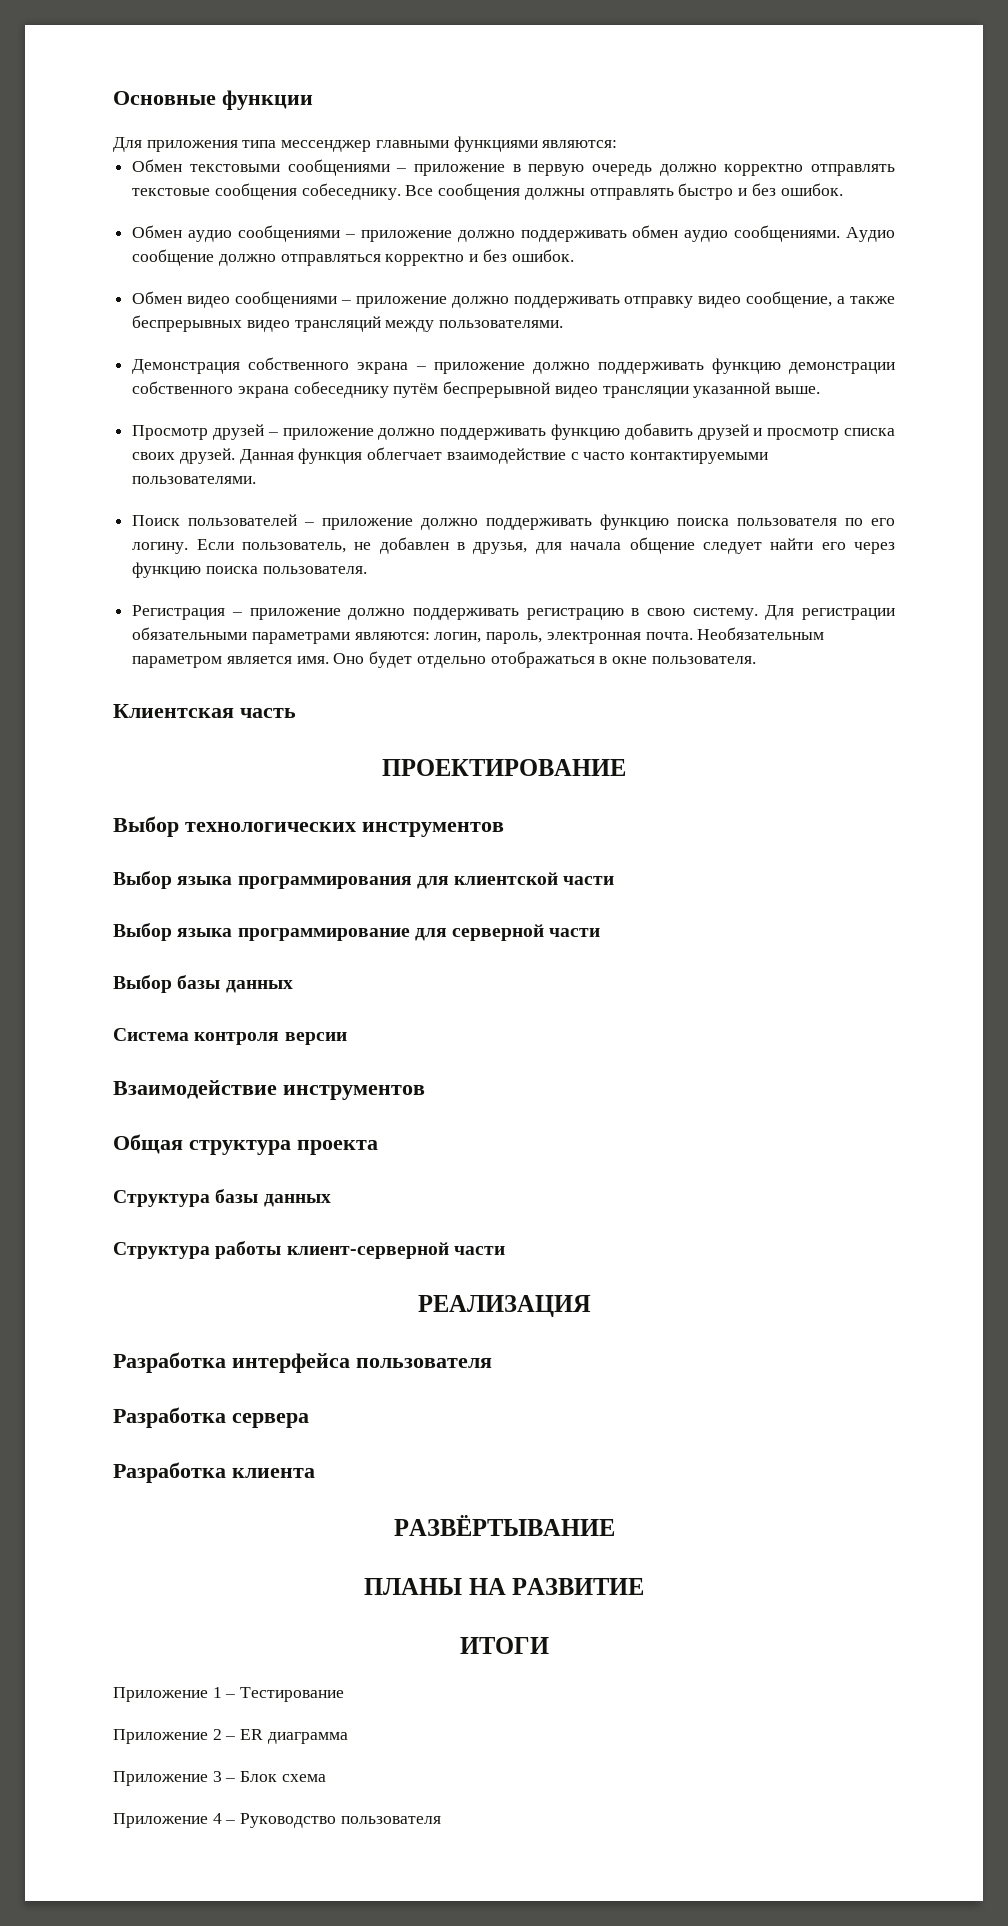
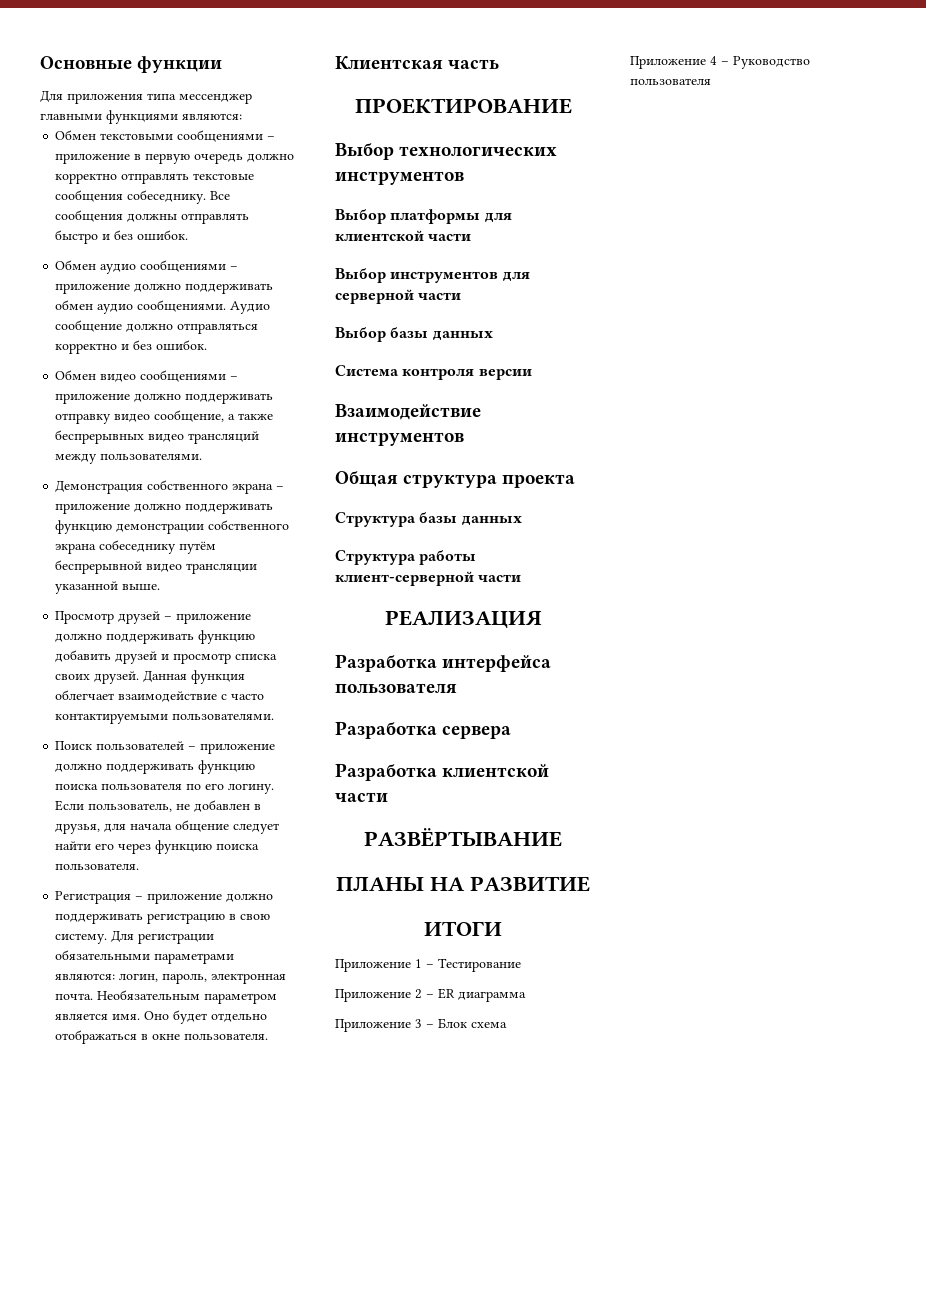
[177,876,412,889] языка программирования -> [390,209,481,224] платформы
[177,928,410,941] языка программирование -> [390,271,499,283] инструментов
[232,1468,315,1478] клиента -> [442,764,550,777] [335,792,388,802] клиентской части

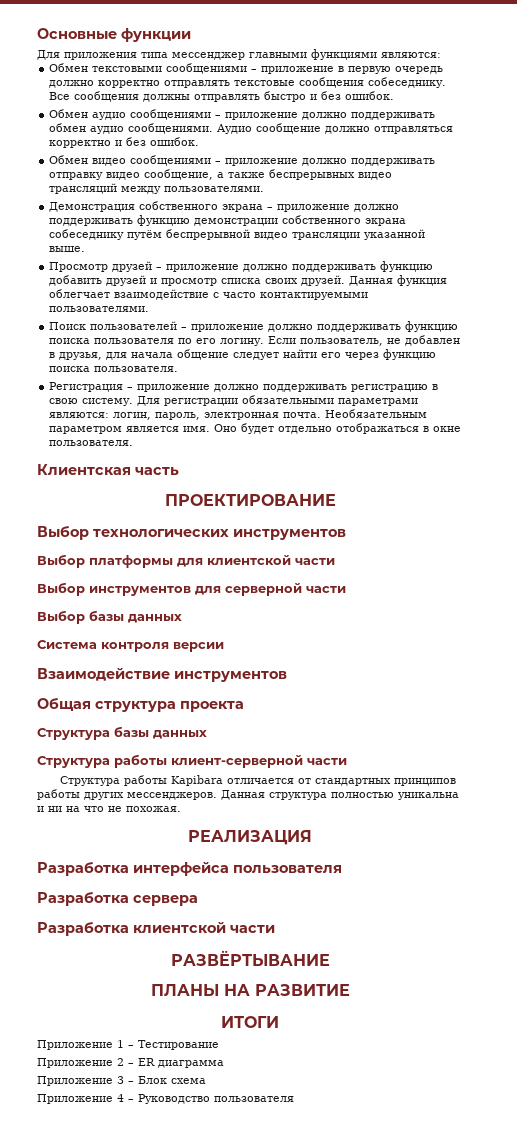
(522, 578) none -> [60,775,457,786] [37,789,459,800] [37,806,181,812] // Структура работы Kapibara отличается от стандартных принципов работы других мессенджеров. Данная структура полностью уникальна и ни на что не похожая.

